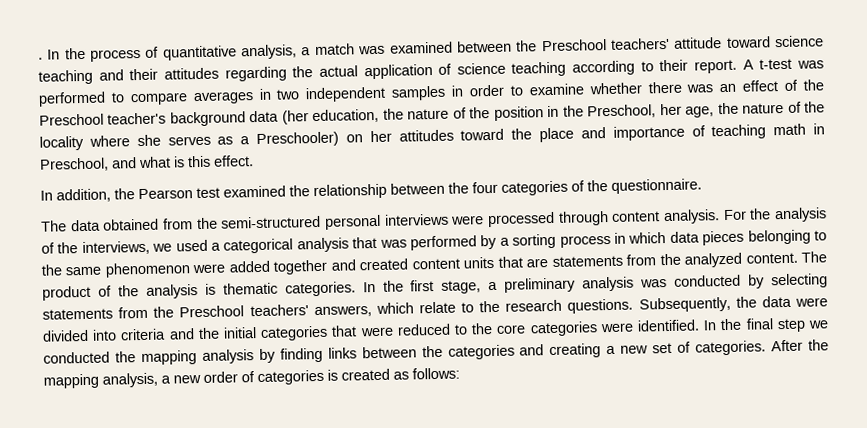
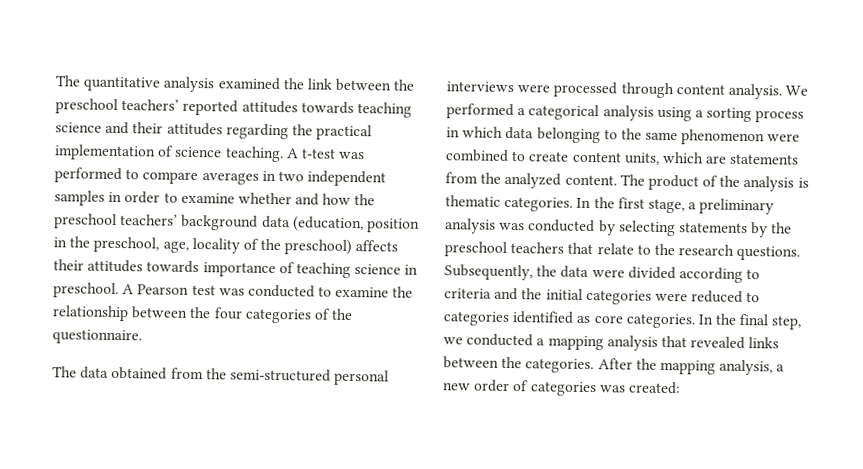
[38,35,825,62] [38,69,93,85] . In the process of quantitative analysis, a match was examined between the Preschool teachers' attitude toward science teaching -> [55,75,415,93] [55,98,412,118] [55,122,102,133] The quantitative analysis examined the link between the preschool teachers’ reported attitudes towards teaching science
[318,59,738,80] actual application of science teaching according to their report. -> [316,124,373,141] [54,144,284,163] practical implementation of science teaching.
[647,79,825,94] [39,101,826,127] [39,123,826,151] [39,155,254,172] [40,185,286,203] there was an effect of the Preschool teacher's background data (her education, the nature of the position in the Preschool, her age, the nature of the locality where she serves as a Preschooler) on her attitudes toward the place and importance of teaching math in Preschool, and what is this effect. // In addition, the Pearson test examined -> [295,193,376,206] [54,213,420,233] [53,236,399,255] [53,259,419,278] [53,282,390,299] and how the preschool teachers’ background data (education, position in the preschool, age, locality of the preschool) affects their attitudes towards importance of teaching science in preschool. A Pearson test was conducted to examine
[722,207,827,223] [41,234,498,256] For the analysis of the interviews, we used a categorical analysis that was performed by -> [785,85,809,96] [446,103,692,122] We performed a categorical analysis using
[702,230,745,246] pieces -> (535, 133) none
[228,256,523,275] added together and created content units that -> [445,149,704,165] combined to create content units, which
[118,302,414,319] from the Preschool teachers' answers, which -> [750,222,793,238] [444,241,594,257] by the preschool teachers that
[92,329,118,341] into -> [678,267,761,283] according to
[331,325,358,337] that -> (652, 297) none
[471,319,700,337] the core categories were identified. -> [443,311,696,329] categories identified as core categories.
[776,318,806,333] step -> [771,315,802,330] step,
[114,351,136,363] the -> [536,338,546,346] a
[258,347,323,364] by finding -> [660,335,746,350] that revealed
[447,341,692,360] categories and creating a new set of -> (523, 362) none
[327,367,460,381] is created as follows: -> [599,381,681,395] was created:

